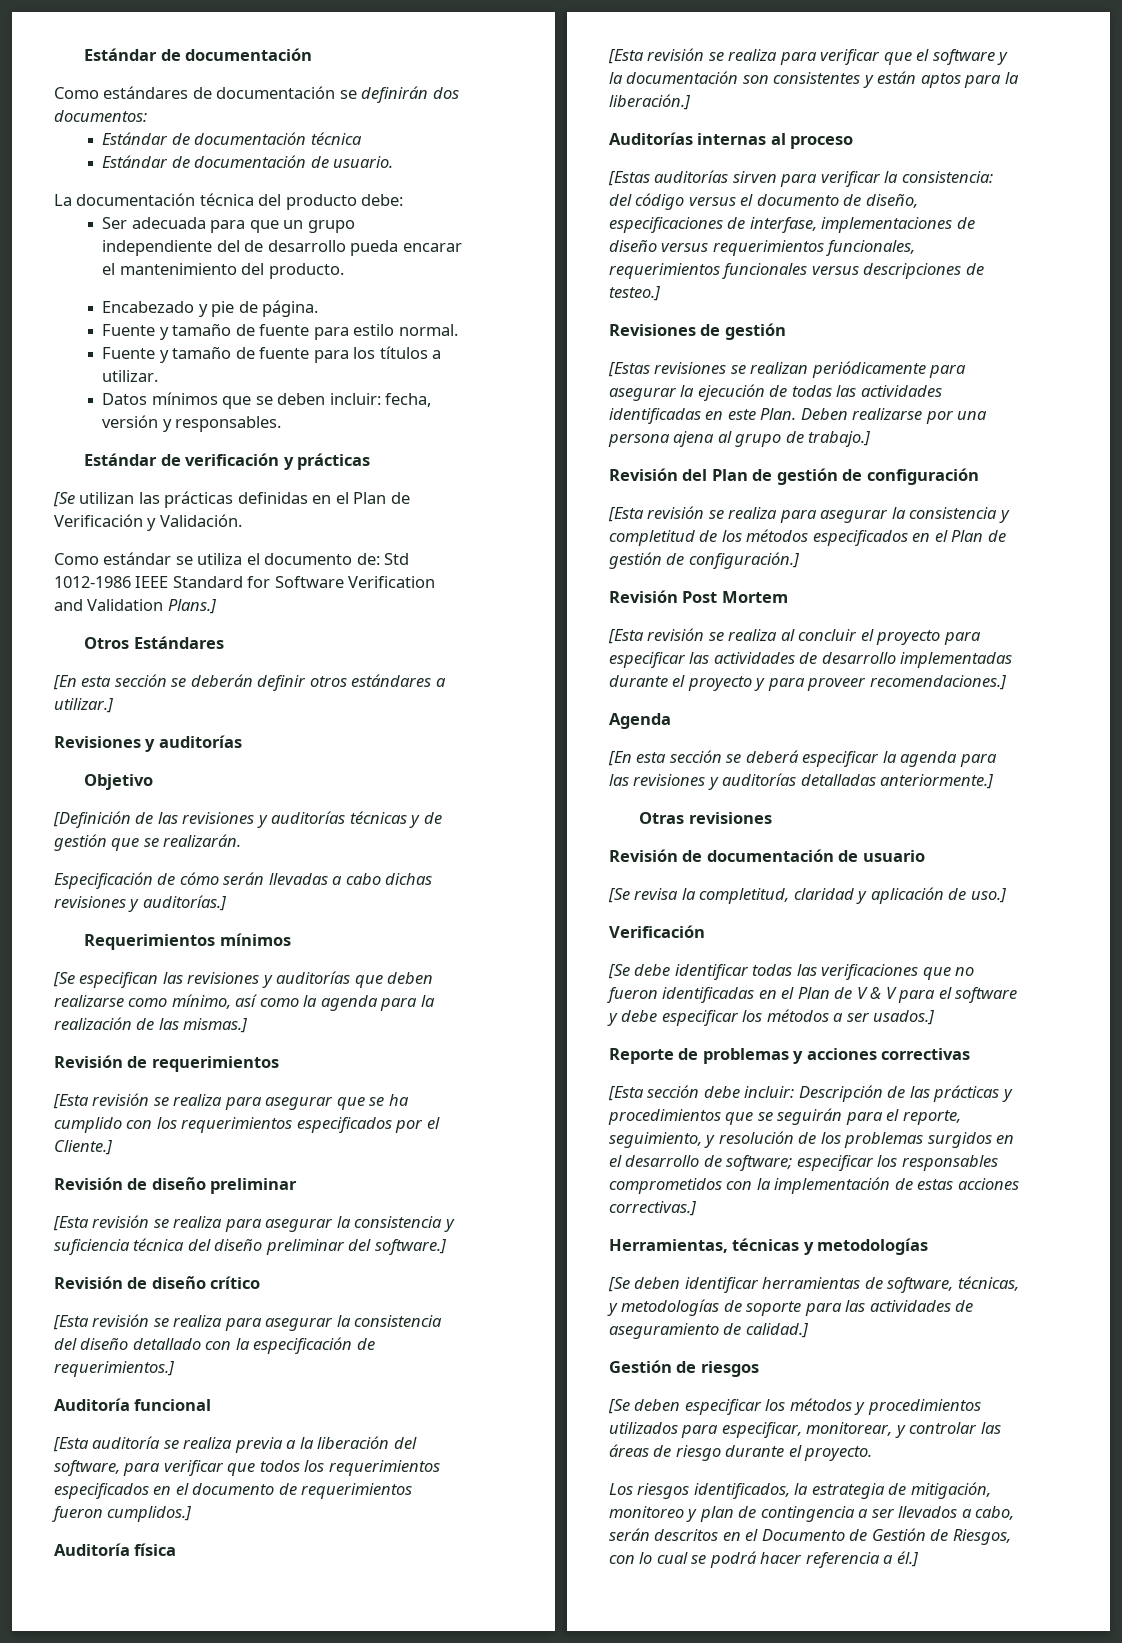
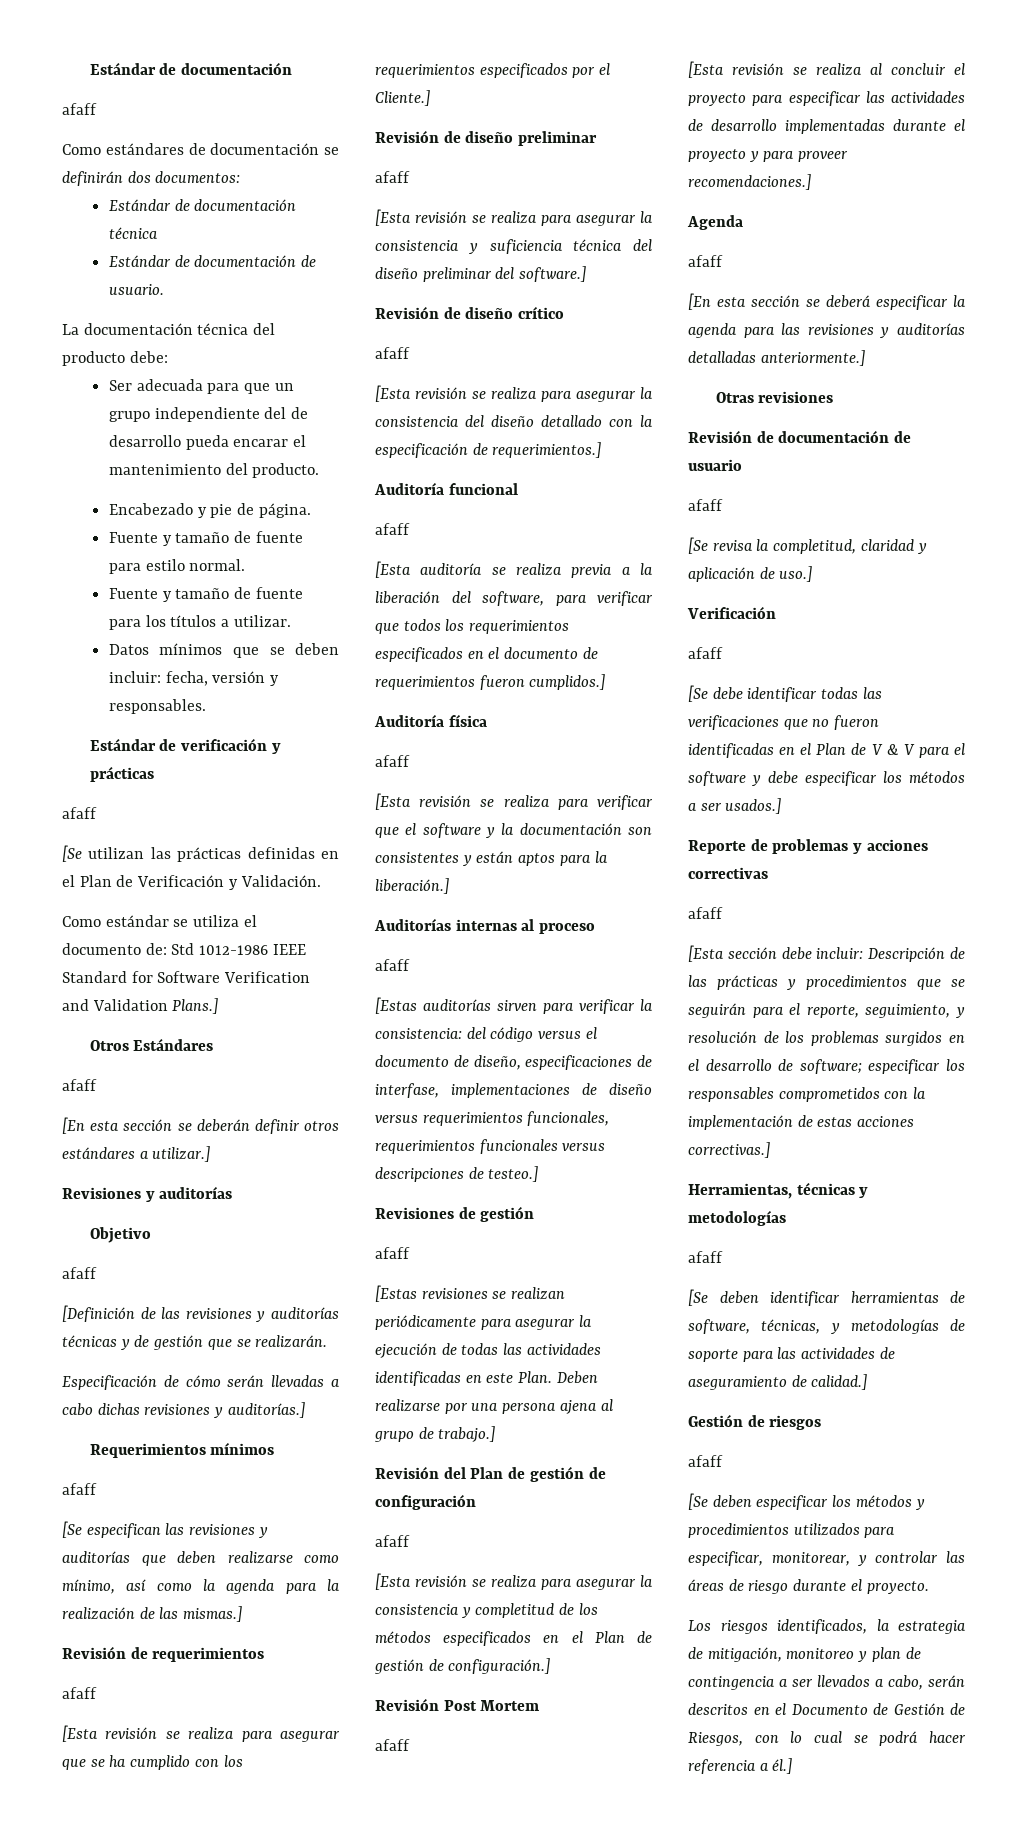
[84,48,313,61] Estándar de documentación -> [89,62,293,75] [62,103,97,115] Estándar de documentación // afaff
(371, 461) none -> [62,807,97,819] // afaff
(224, 642) none -> [62,1079,97,1091] // afaff
(154, 782) none -> [62,1267,97,1279] // afaff
(291, 939) none -> [62,1483,97,1495] // afaff
(279, 1064) none -> [62,1687,97,1699] // afaff
(298, 1186) none -> [375,171,410,183] // afaff
(261, 1282) none -> [375,347,410,359] // afaff
(212, 1405) none -> [375,523,410,535] // afaff
(177, 1549) none -> [375,755,410,767] // afaff
(854, 142) none -> [375,959,410,971] // afaff
(786, 331) none -> [375,1247,410,1259] // afaff
(979, 476) none -> [375,1535,410,1547] // afaff
(788, 597) none -> [375,1739,410,1751] // afaff
(671, 721) none -> [688,255,723,267] // afaff
(925, 856) none -> [688,499,723,511] // afaff
(705, 931) none -> [688,647,723,659] // afaff
(971, 1054) none -> [688,907,723,919] // afaff
(929, 1246) none -> [688,1251,723,1263] // afaff
(759, 1369) none -> [688,1455,723,1467] // afaff

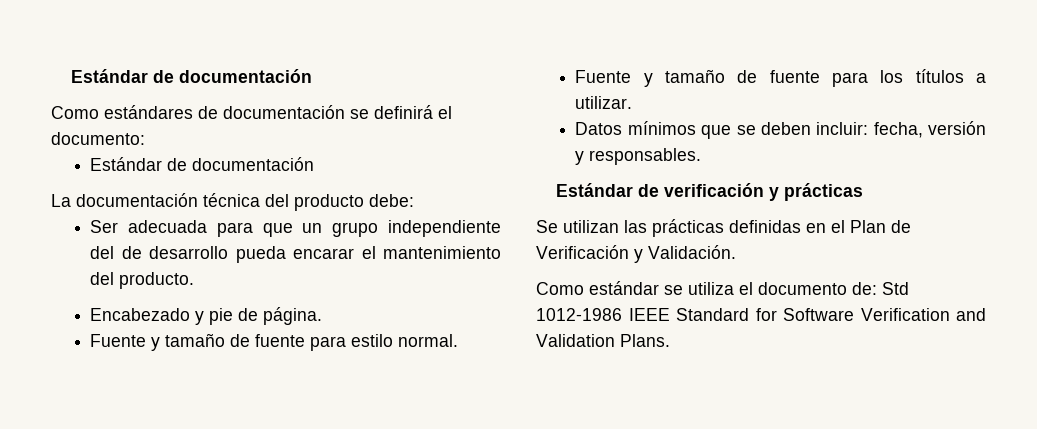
[89,62,293,75] [62,103,97,115] Estándar de documentación // afaff -> [71,69,313,83] Estándar de documentación
[62,171,241,186] [108,199,297,211] [108,227,158,239] [108,255,317,267] [108,284,164,295] definirán dos documentos: // Estándar de documentación técnica // Estándar de documentación de usuario. -> [374,105,452,119] [51,132,145,145] [90,157,315,171] definirá el documento: // Estándar de documentación
[62,807,97,819] [62,845,82,862] afaff // [Se -> [536,220,558,233] Se
[172,998,219,1014] [89,1038,214,1051] [62,1079,97,1091] [62,1117,339,1134] [62,1146,211,1162] [62,1186,233,1202] [89,1227,151,1243] [62,1267,97,1279] [62,1305,339,1322] [62,1335,328,1350] [62,1375,341,1390] [62,1402,305,1418] [89,1442,275,1458] [62,1483,97,1495] [62,1521,268,1538] [62,1551,339,1566] [62,1579,340,1594] [62,1606,243,1622] [62,1646,265,1662] [62,1687,97,1699] [62,1725,340,1742] [62,1755,243,1770] [375,63,611,78] [375,90,430,106] [375,130,598,146] [375,171,410,183] [375,209,653,226] [375,239,652,254] [375,266,587,282] [375,306,565,319] [375,347,410,359] [375,385,653,402] [375,415,653,427] [375,442,602,458] [374,482,518,495] [375,523,410,535] [375,561,653,578] [375,591,653,606] [375,619,570,634] [375,647,598,662] [375,674,606,690] [374,714,487,727] [375,755,410,767] [375,793,653,810] [375,823,652,838] [375,851,608,866] [375,878,449,894] [374,918,596,934] [375,959,410,971] [375,997,653,1014] [375,1027,597,1042] [375,1055,652,1070] [375,1083,652,1098] [375,1111,610,1126] [375,1139,606,1154] [375,1166,539,1182] [375,1206,535,1222] [375,1247,410,1259] [375,1285,566,1302] [375,1315,593,1330] [375,1343,601,1358] [375,1371,598,1386] [375,1399,613,1414] [374,1426,496,1442] [375,1466,606,1482] [375,1494,476,1510] [375,1535,410,1547] [375,1573,653,1590] [375,1603,598,1618] [375,1631,652,1646] [374,1658,551,1674] [375,1698,540,1711] [375,1739,410,1751] [688,61,965,78] [688,91,965,106] [688,119,965,134] [688,149,849,162] [688,174,811,190] [687,215,743,230] [688,255,723,267] [688,293,966,310] [688,323,965,338] [688,350,865,366] [715,391,834,403] [688,430,912,443] [688,459,742,471] [688,499,723,511] [688,537,927,554] [688,566,813,582] [687,606,776,619] [688,647,723,659] [688,685,882,702] [688,715,880,730] [688,743,965,758] [688,771,965,786] [688,798,782,814] [688,839,928,854] [688,867,768,879] [688,907,723,919] [688,945,965,962] [688,975,965,990] [688,1003,965,1018] [688,1031,965,1046] [688,1059,965,1074] [688,1087,927,1102] [688,1115,915,1130] [688,1142,770,1158] [688,1182,869,1199] [688,1210,786,1226] [688,1251,723,1263] [688,1289,965,1306] [688,1319,965,1334] [688,1347,895,1362] [688,1374,868,1390] [688,1414,822,1430] [688,1455,723,1467] [688,1493,925,1510] [688,1523,896,1538] [688,1551,965,1566] [688,1579,929,1594] [688,1619,966,1634] [688,1647,921,1662] [688,1675,965,1690] [688,1703,965,1715] [688,1731,966,1746] [688,1758,793,1774] Plans.] // Otros Estándares // afaff // [En esta sección se deberán definir otros estándares a utilizar.] // Revisiones y auditorías // Objetivo // afaff // [Definición de las revisiones y auditorías técnicas y de gestión que se realizarán. // Especificación de cómo serán llevadas a cabo dichas revisiones y auditorías.] // Requerimientos mínimos // afaff // [Se especifican las revisiones y auditorías que deben realizarse como mínimo, así como la agenda para la realización de las mismas.] // Revisión de requerimientos // afaff // [Esta revisión se realiza para asegurar que se ha cumplido con los requerimientos especificados por el Cliente.] // Revisión de diseño preliminar // afaff // [Esta revisión se realiza para asegurar la consistencia y suficiencia técnica del diseño preliminar del software.] // Revisión de diseño crítico // afaff // [Esta revisión se realiza para asegurar la consistencia del diseño detallado con la especificación de requerimientos.] // Auditoría funcional // afaff // [Esta auditoría se realiza previa a la liberación del software, para verificar que todos los requerimientos especificados en el documento de requerimientos fueron cumplidos.] // Auditoría física // afaff // [Esta revisión se realiza para verificar que el software y la documentación son consistentes y están aptos para la liberación.] // Auditorías internas al proceso // afaff // [Estas auditorías sirven para verificar la consistencia: del código versus el documento de diseño, especificaciones de interfase, implementaciones de diseño versus requerimientos funcionales, requerimientos funcionales versus descripciones de testeo.] // Revisiones de gestión // afaff // [Estas revisiones se realizan periódicamente para asegurar la ejecución de todas las actividades identificadas en este Plan. Deben realizarse por una persona ajena al grupo de trabajo.] // Revisión del Plan de gestión de configuración // afaff // [Esta revisión se realiza para asegurar la consistencia y completitud de los métodos especificados en el Plan de gestión de configuración.] // Revisión Post Mortem // afaff // [Esta revisión se realiza al concluir el proyecto para especificar las actividades de desarrollo implementadas durante el proyecto y para proveer recomendaciones.] // Agenda // afaff // [En esta sección se deberá especificar la agenda para las revisiones y auditorías detalladas anteriormente.] // Otras revisiones // Revisión de documentación de usuario // afaff // [Se revisa la completitud, claridad y aplicación de uso.] // Verificación // afaff // [Se debe identificar todas las verificaciones que no fueron identificadas en el Plan de V & V para el software y debe especificar los métodos a ser usados.] // Reporte de problemas y acciones correctivas // afaff // [Esta sección debe incluir: Descripción de las prácticas y procedimientos que se seguirán para el reporte, seguimiento, y resolución de los problemas surgidos en el desarrollo de software; especificar los responsables comprometidos con la implementación de estas acciones correctivas.] // Herramientas, técnicas y metodologías // afaff // [Se deben identificar herramientas de software, técnicas, y metodologías de soporte para las actividades de aseguramiento de calidad.] // Gestión de riesgos // afaff // [Se deben especificar los métodos y procedimientos utilizados para especificar, monitorear, y controlar las áreas de riesgo durante el proyecto. // Los riesgos identificados, la estrategia de mitigación, monitoreo y plan de contingencia a ser llevados a cabo, serán descritos en el Documento de Gestión de Riesgos, con lo cual se podrá hacer referencia a él.] -> [620,334,670,347] Plans.

